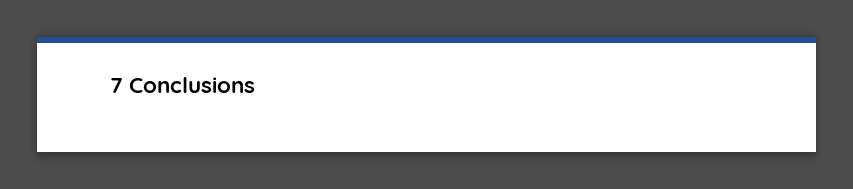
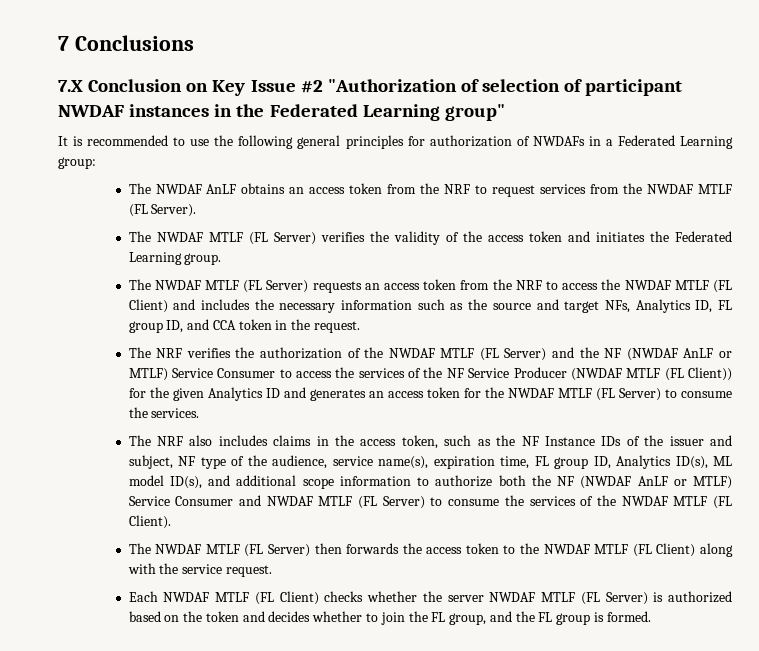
(256, 85) none -> [58,79,683,96] [58,104,505,121] [58,135,733,149] [58,157,96,169] [128,183,732,197] [128,204,197,217] [128,231,732,245] [128,252,222,265] [128,279,732,293] [128,299,732,313] [128,319,361,333] [128,347,733,361] [128,367,732,381] [128,387,732,401] [128,407,200,418] [128,435,732,449] [128,455,732,469] [128,475,732,489] [128,495,732,509] [128,515,171,529] [128,543,733,557] [127,563,272,577] [128,591,732,605] [128,611,651,625] // 7.X Conclusion on Key Issue #2 "Authorization of selection of participant NWDAF instances in the Federated Learning group" // It is recommended to use the following general principles for authorization of NWDAFs in a Federated Learning group: // The NWDAF AnLF obtains an access token from the NRF to request services from the NWDAF MTLF (FL Server). // The NWDAF MTLF (FL Server) verifies the validity of the access token and initiates the Federated Learning group. // The NWDAF MTLF (FL Server) requests an access token from the NRF to access the NWDAF MTLF (FL Client) and includes the necessary information such as the source and target NFs, Analytics ID, FL group ID, and CCA token in the request. // The NRF verifies the authorization of the NWDAF MTLF (FL Server) and the NF (NWDAF AnLF or MTLF) Service Consumer to access the services of the NF Service Producer (NWDAF MTLF (FL Client)) for the given Analytics ID and generates an access token for the NWDAF MTLF (FL Server) to consume the services. // The NRF also includes claims in the access token, such as the NF Instance IDs of the issuer and subject, NF type of the audience, service name(s), expiration time, FL group ID, Analytics ID(s), ML model ID(s), and additional scope information to authorize both the NF (NWDAF AnLF or MTLF) Service Consumer and NWDAF MTLF (FL Server) to consume the services of the NWDAF MTLF (FL Client). // The NWDAF MTLF (FL Server) then forwards the access token to the NWDAF MTLF (FL Client) along with the service request. // Each NWDAF MTLF (FL Client) checks whether the server NWDAF MTLF (FL Server) is authorized based on the token and decides whether to join the FL group, and the FL group is formed.

